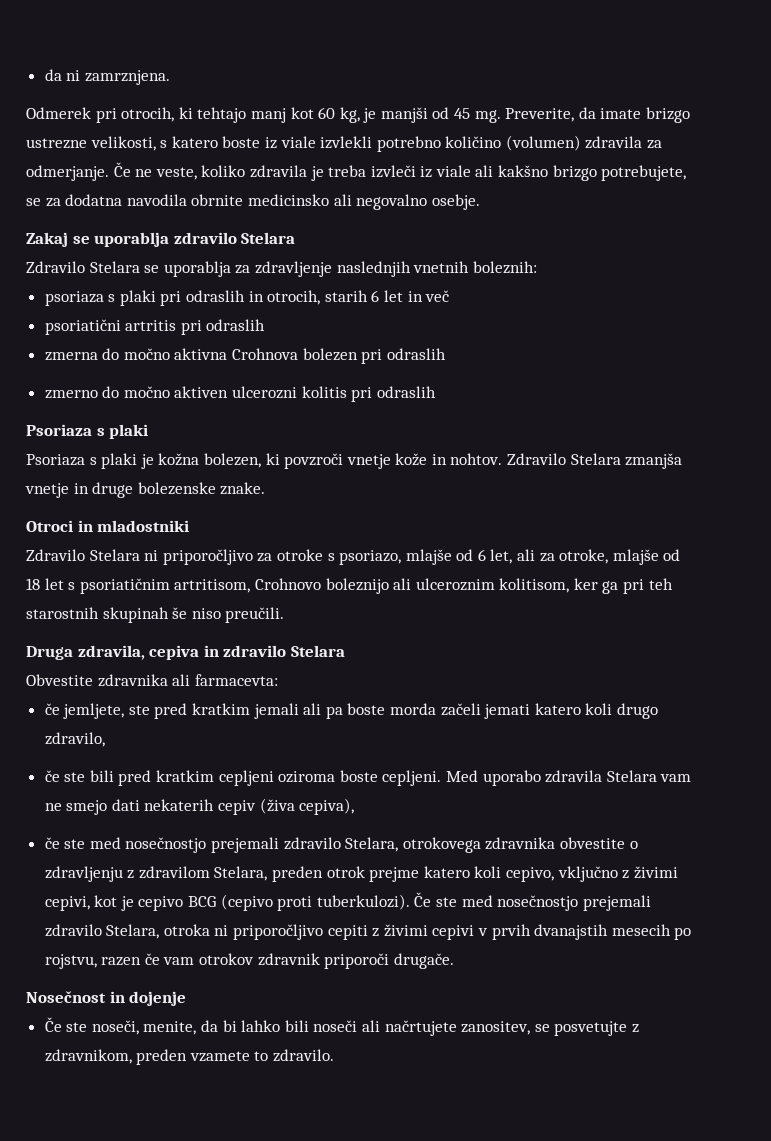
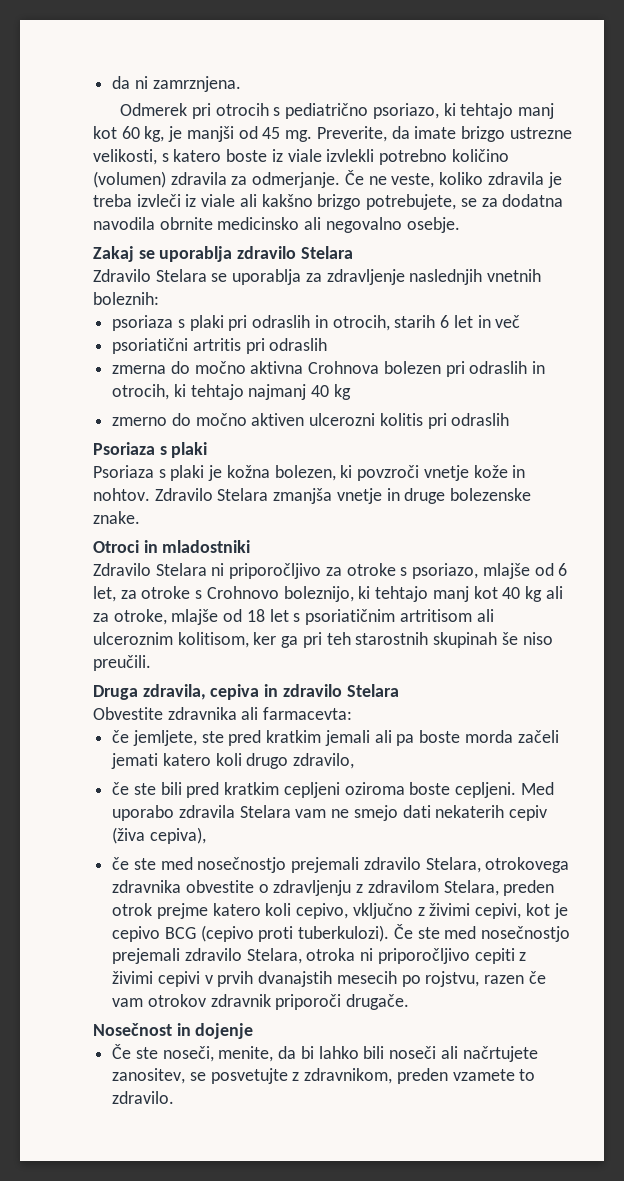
[121,107,175,122] otrocih, -> [215,103,439,119] otrocih s pediatrično psoriazo,
(446, 354) none -> [532,361,546,374] [112,384,351,400] in otrocih, ki tehtajo najmanj 40 kg
(513, 556) none -> [120,586,542,602] za otroke s Crohnovo boleznijo, ki tehtajo manj kot 40 kg
[174,578,389,594] artritisom, Crohnovo boleznijo -> [399,609,472,622] artritisom

